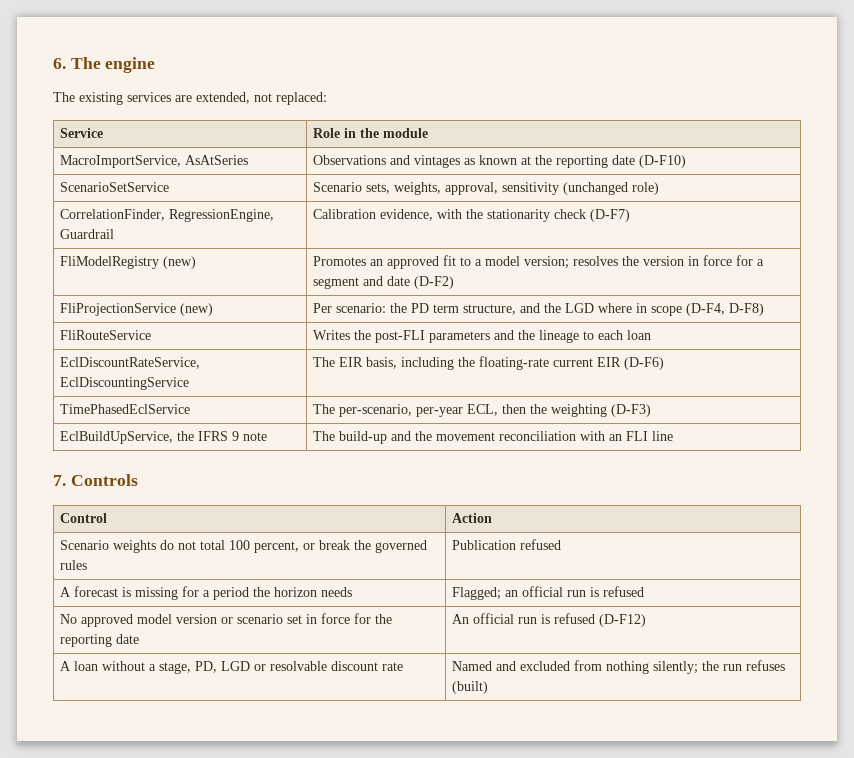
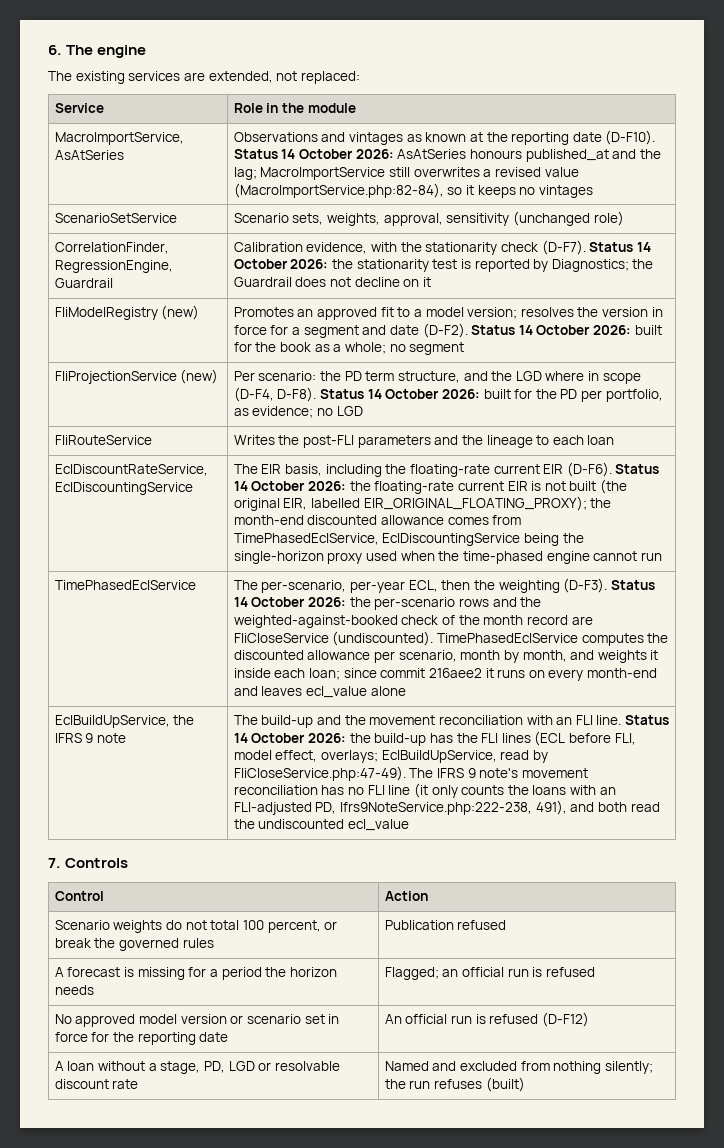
[639,155,687,168] (D-F10) -> [605,130,656,145] [233,149,661,162] [233,167,579,180] [233,183,593,198] (D-F10). Status 14 October 2026: AsAtSeries honours published_at and the lag; MacroImportService still overwrites a revised value (MacroImportService.php:82-84), so it keeps no vintages
[590,209,631,222] (D-F7) -> [541,240,651,255] [233,259,654,272] [233,277,431,287] (D-F7). Status 14 October 2026: the stationarity test is reported by Diagnostics; the Guardrail does not decline on it
[414,276,455,289] (D-F2) -> [422,323,662,338] [233,342,465,355] (D-F2). Status 14 October 2026: built for the book as a whole; no segment
[729,303,765,316] D-F8) -> [277,387,663,402] [233,406,363,418] D-F8). Status 14 October 2026: built for the PD per portfolio, as evidence; no LGD
[624,357,665,370] (D-F6) -> [566,462,660,477] [233,479,628,494] [233,496,612,511] [233,515,522,525] [233,533,584,546] [233,551,662,564] (D-F6). Status 14 October 2026: the floating-rate current EIR is not built (the original EIR, labelled EIR_ORIGINAL_FLOATING_PROXY); the month-end discounted allowance comes from TimePhasedEclService, EclDiscountingService being the single-horizon proxy used when the time-phased engine cannot run
[611,404,652,417] (D-F3) -> [563,578,655,593] [233,597,542,610] [233,615,593,628] [233,631,669,646] [233,650,659,663] [233,668,658,681] [233,686,406,698] (D-F3). Status 14 October 2026: the per-scenario rows and the weighted-against-booked check of the month record are FliCloseService (undiscounted). TimePhasedEclService computes the discounted allowance per scenario, month by month, and weights it inside each loan; since commit 216aee2 it runs on every month-end and leaves ecl_value alone
[652,431,674,441] line -> [596,715,670,725] [233,731,636,746] [233,750,548,763] [233,766,588,781] [233,783,616,798] [233,800,660,815] [233,819,409,831] line. Status 14 October 2026: the build-up has the FLI lines (ECL before FLI, model effect, overlays; EclBuildUpService, read by FliCloseService.php:47-49). The IFRS 9 note's movement reconciliation has no FLI line (it only counts the loans with an FLI-adjusted PD, Ifrs9NoteService.php:222-238, 491), and both read the undiscounted ecl_value

